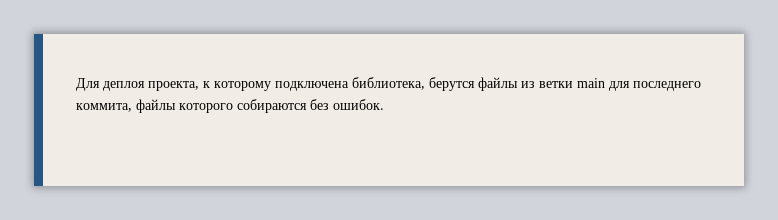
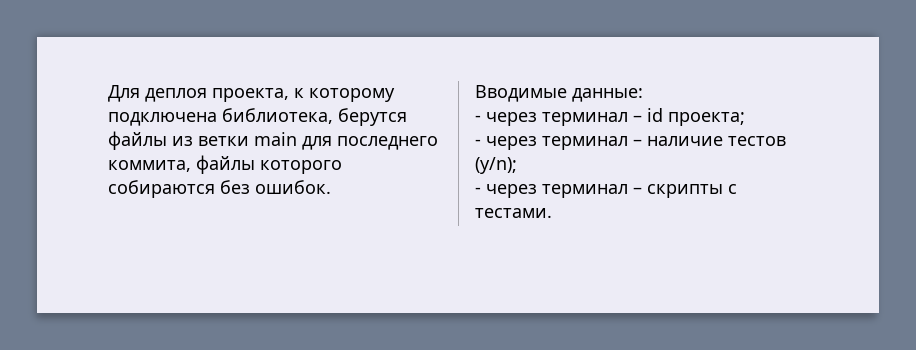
(384, 104) none -> [475,85,643,102] [475,108,745,126] [475,136,786,150] [475,157,517,174] [475,184,737,198] [475,208,552,218] // Вводимые данные: // - через терминал – id проекта; // - через терминал – наличие тестов (y/n); // - через терминал – скрипты с тестами.

